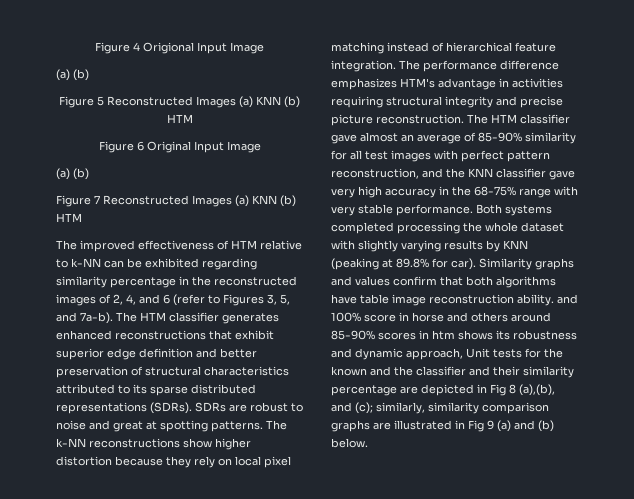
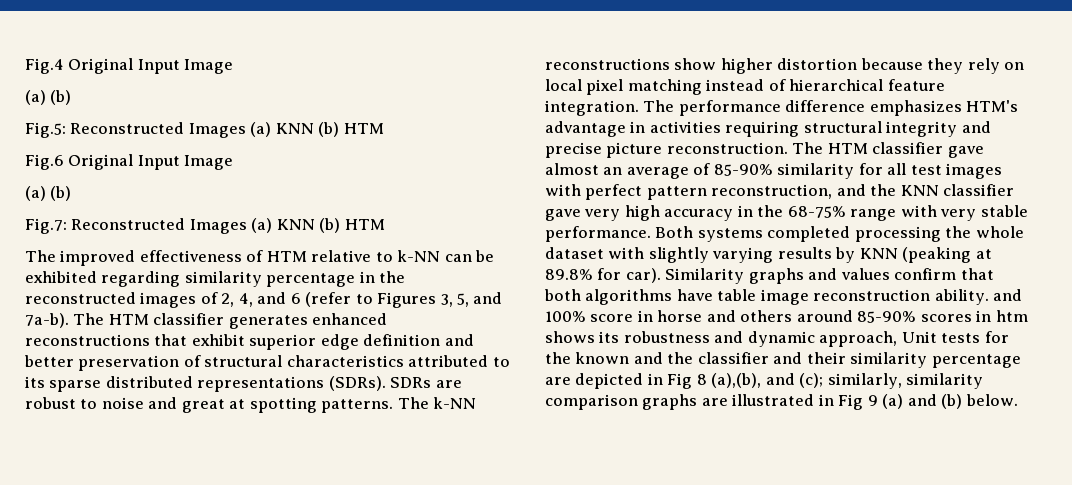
[95,42,264,54] [56,69,89,81] [59,96,300,108] [166,114,193,123] [98,141,261,153] [56,168,89,180] [56,195,100,207] Figure 4 Origional Input Image // (a) (b) // Figure 5 Reconstructed Images (a) KNN (b) HTM // Figure 6 Original Input Image // (a) (b) // Figure 7 -> [25,58,234,74] [25,90,72,105] [25,122,384,138] [25,154,234,170] [25,186,72,201] [25,218,67,234] Fig.4 Original Input Image // (a) (b) // Fig.5: Reconstructed Images (a) KNN (b) HTM // Fig.6 Original Input Image // (a) (b) // Fig.7:

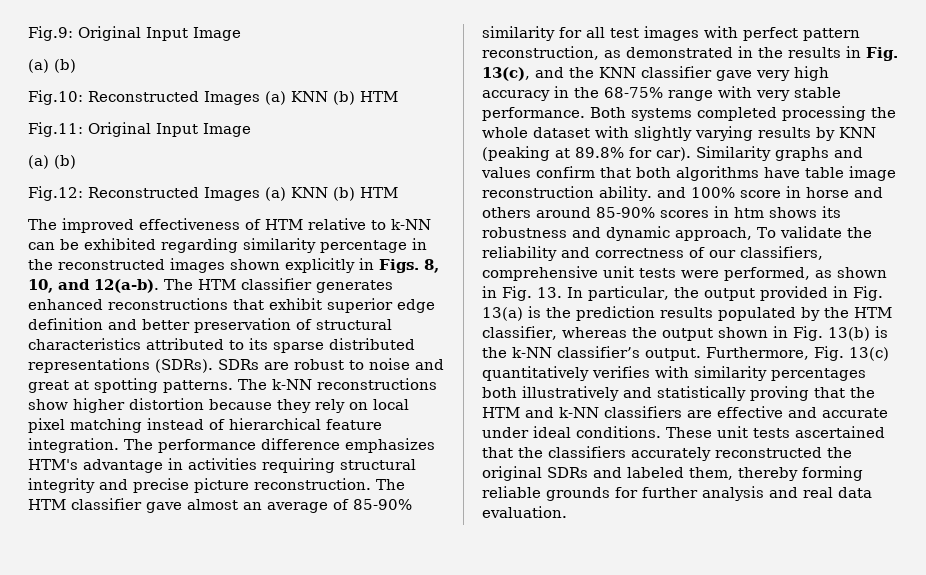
[25,58,234,74] [25,90,72,105] [25,122,384,138] [25,154,234,170] [25,186,72,201] [25,218,67,234] Fig.4 Original Input Image // (a) (b) // Fig.5: Reconstructed Images (a) KNN (b) HTM // Fig.6 Original Input Image // (a) (b) // Fig.7: -> [28,26,241,41] [28,59,76,73] [28,90,398,105] [28,122,251,137] [28,155,76,169] [28,186,83,201] Fig.9: Original Input Image // (a) (b) // Fig.10: Reconstructed Images (a) KNN (b) HTM // Fig.11: Original Input Image // (a) (b) // Fig.12:
[200,292,503,308] [25,313,69,328] of 2, 4, and 6 (refer to Figures 3, 5, and 7a-b). -> [230,258,439,273] [28,279,159,293] shown explicitly in Figs. 8, 10, and 12(a-b).
(833, 191) none -> [604,46,898,61] [482,67,530,81] as demonstrated in the results in Fig. 13(c),
[901,331,1009,343] [545,352,1021,368] [545,373,984,389] [545,394,1018,410] Unit tests for the known and the classifier and their similarity percentage are depicted in Fig 8 (a),(b), and (c); similarly, similarity comparison graphs are illustrated in Fig 9 (a) and (b) below. -> [757,226,872,238] [482,246,823,261] [482,266,887,281] [482,286,883,301] [482,306,892,321] [482,326,888,341] [482,346,889,361] [482,366,866,381] [482,386,875,401] [482,406,888,418] [482,426,885,438] [482,446,852,461] [482,466,863,481] [482,486,872,501] [482,506,567,518] To validate the reliability and correctness of our classifiers, comprehensive unit tests were performed, as shown in Fig. 13. In particular, the output provided in Fig. 13(a) is the prediction results populated by the HTM classifier, whereas the output shown in Fig. 13(b) is the k-NN classifier’s output. Furthermore, Fig. 13(c) quantitatively verifies with similarity percentages both illustratively and statistically proving that the HTM and k-NN classifiers are effective and accurate under ideal conditions. These unit tests ascertained that the classifiers accurately reconstructed the original SDRs and labeled them, thereby forming reliable grounds for further analysis and real data evaluation.

